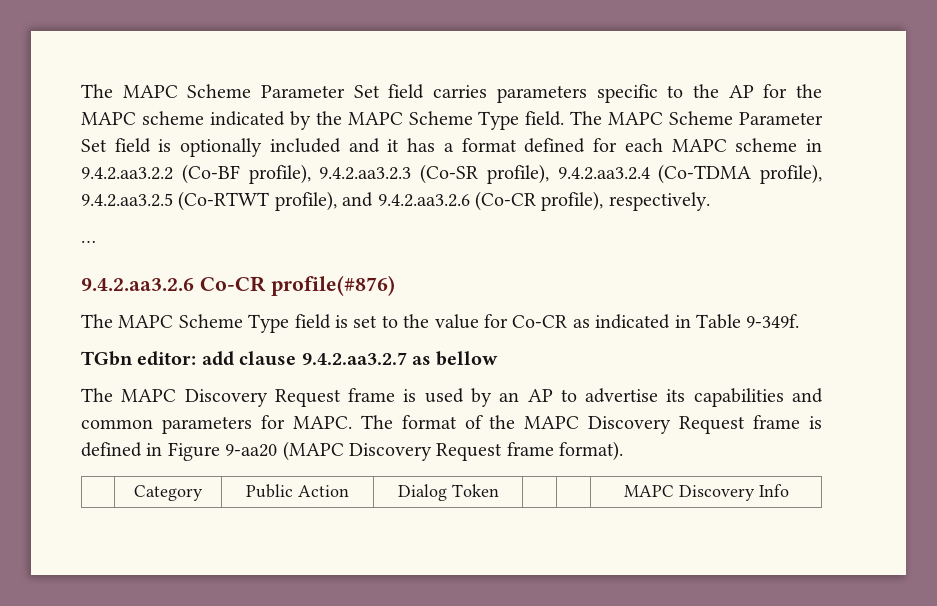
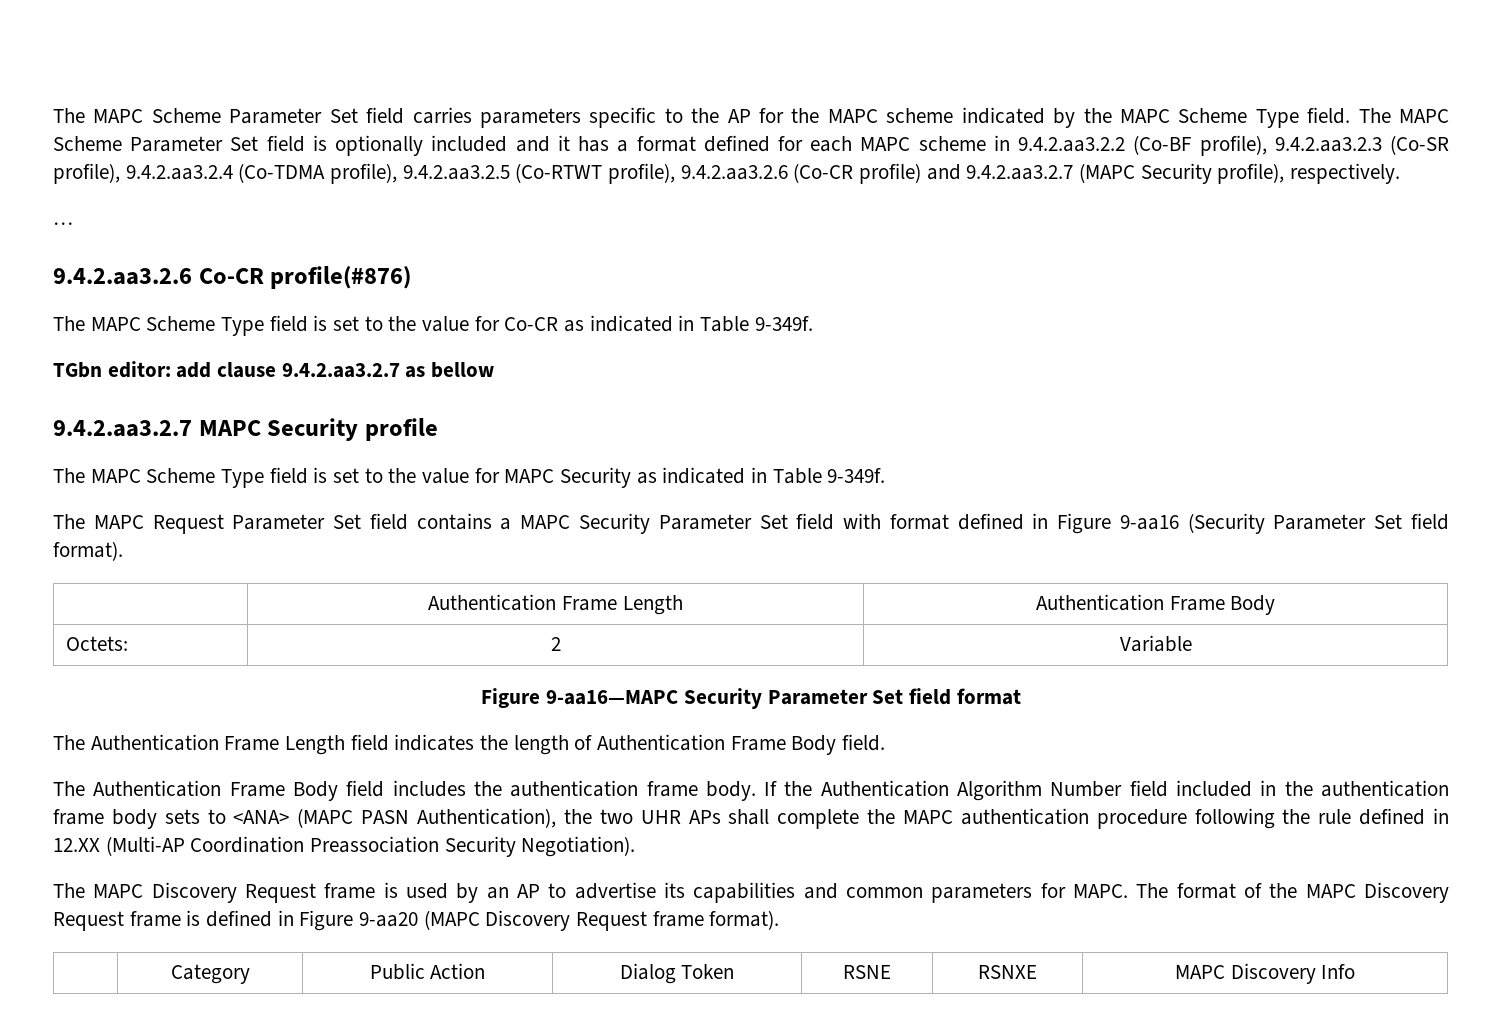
[342,192,374,207] and -> (676, 173) none
(536, 201) none -> [859,163,1212,184] profile) and 9.4.2.aa3.2.7 (MAPC Security
(499, 358) none -> [53,418,438,441] [53,467,886,488] [53,513,1449,534] [53,541,123,561] [428,594,683,615] [1035,594,1276,615] [66,636,129,651] [550,637,561,651] [1119,635,1192,652] [481,688,1021,709] [53,734,886,755] [53,780,1449,801] [53,808,1449,829] [53,836,636,857] // 9.4.2.aa3.2.7 MAPC Security profile // The MAPC Scheme Type field is set to the value for MAPC Security as indicated in Table 9-349f. // The MAPC Request Parameter Set field contains a MAPC Security Parameter Set field with format defined in Figure 9-aa16 (Security Parameter Set field format). // | Authentication Frame Length | Authentication Frame Body // Octets: | 2 | Variable // Figure 9-aa16—MAPC Security Parameter Set field format // The Authentication Frame Length field indicates the length of Authentication Frame Body field. // The Authentication Frame Body field includes the authentication frame body. If the Authentication Algorithm Number field included in the authentication frame body sets to <ANA> (MAPC PASN Authentication), the two UHR APs shall complete the MAPC authentication procedure following the rule defined in 12.XX (Multi-AP Coordination Preassociation Security Negotiation).
(499, 490) | -> [843,965,891,979] [978,965,1037,979] RSNE | RSNXE

